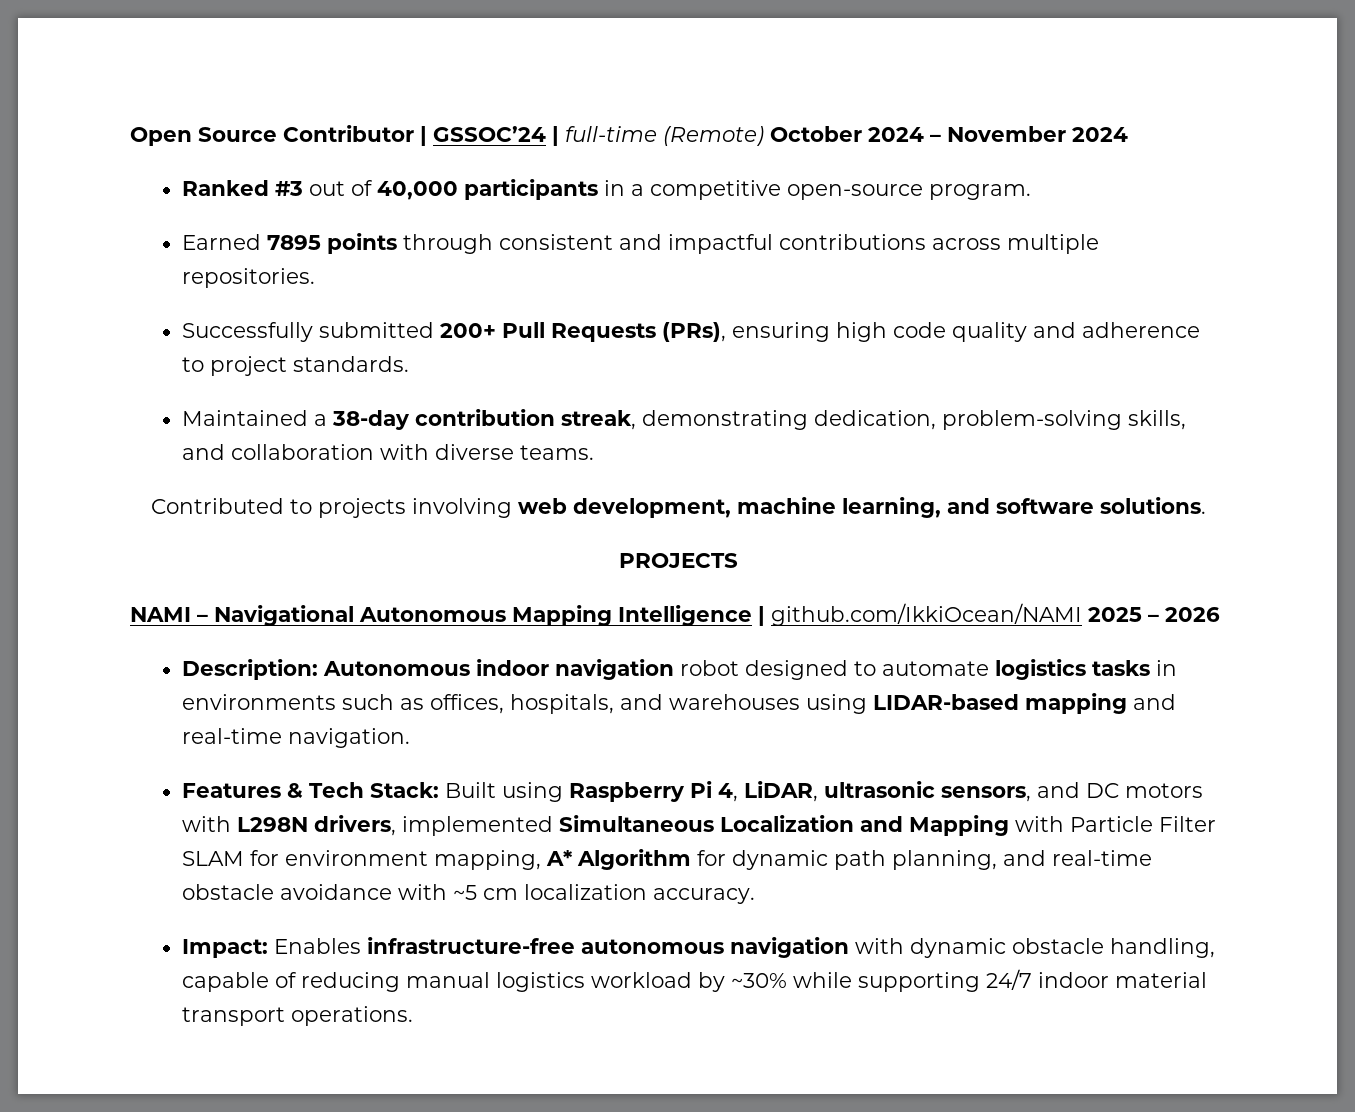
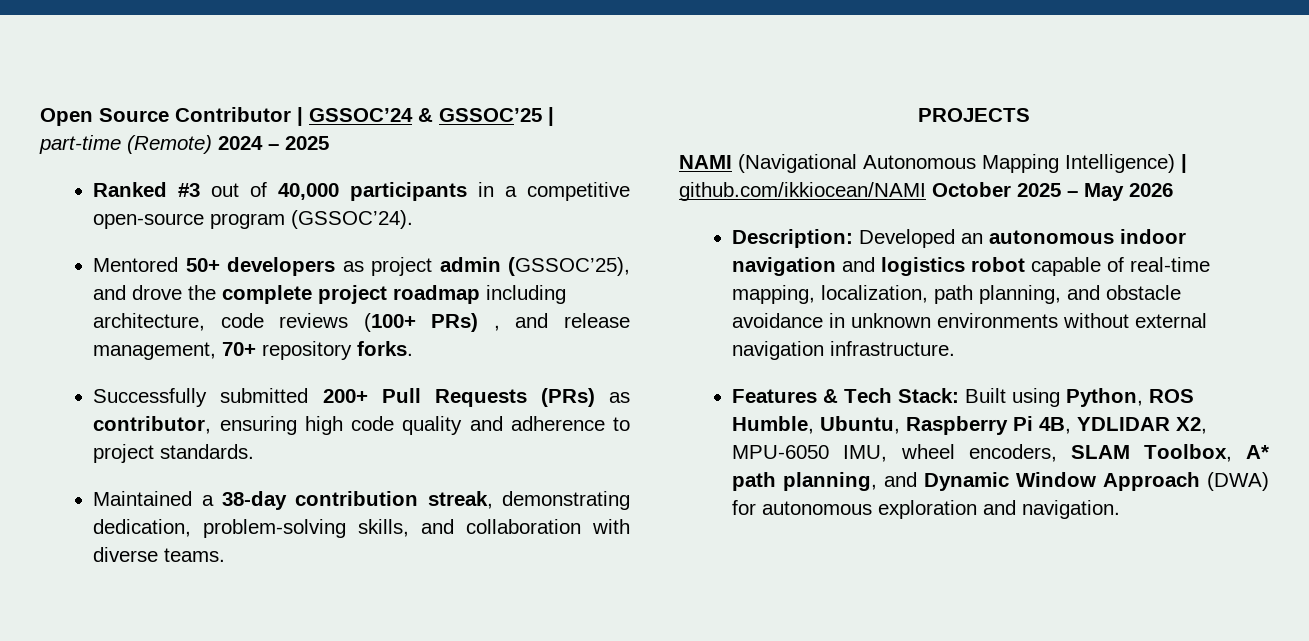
[552,126,1128,146] | full-time (Remote) October 2024 – November 2024 -> [418,107,554,126] [39,135,329,154] & GSSOC’25 | part-time (Remote) 2024 – 2025
[929,184,1032,200] [182,233,1100,254] [182,268,316,288] program. // Earned 7895 points through consistent and impactful contributions across multiple repositories. -> [210,210,414,229] [93,257,630,276] [93,285,567,304] [93,313,630,332] [93,341,414,360] program (GSSOC’24). // Mentored 50+ developers as project admin (GSSOC’25), and drove the complete project roadmap including architecture, code reviews (100+ PRs) , and release management, 70+ repository forks.
[662,322,727,342] (PRs), -> [540,388,630,407] [93,416,212,434] (PRs) as contributor,
[150,497,1206,518] [618,553,738,568] [130,603,1082,626] Contributed to projects involving web development, machine learning, and software solutions. // PROJECTS // NAMI – Navigational Autonomous Mapping Intelligence | github.com/IkkiOcean/NAMI -> [918,108,1030,122] [679,154,1187,173] [679,182,1011,201] PROJECTS // NAMI (Navigational Autonomous Mapping Intelligence) | github.com/ikkiocean/NAMI October
(1159, 618) none -> [1084,183,1124,201] May
[323,659,1178,680] [182,693,1177,714] [182,728,411,748] Autonomous indoor navigation robot designed to automate logistics tasks in environments such as offices, hospitals, and warehouses using LIDAR-based mapping and real-time navigation. -> [859,229,1187,248] [732,257,1211,276] [732,285,1182,304] [732,313,1208,328] [732,341,956,360] Developed an autonomous indoor navigation and logistics robot capable of real-time mapping, localization, path planning, and obstacle avoidance in unknown environments without external navigation infrastructure.
[569,781,1204,802] [182,815,1217,836] [182,849,1153,870] [182,884,756,904] [182,937,1216,958] [182,969,1208,992] [182,1006,414,1026] Raspberry Pi 4, LiDAR, ultrasonic sensors, and DC motors with L298N drivers, implemented Simultaneous Localization and Mapping with Particle Filter SLAM for environment mapping, A* Algorithm for dynamic path planning, and real-time obstacle avoidance with ~5 cm localization accuracy. // Impact: Enables infrastructure-free autonomous navigation with dynamic obstacle handling, capable of reducing manual logistics workload by ~30% while supporting 24/7 indoor material transport operations. -> [1066,388,1195,407] [732,416,1208,435] [732,444,1269,462] [732,472,1269,491] [732,500,1121,519] Python, ROS Humble, Ubuntu, Raspberry Pi 4B, YDLIDAR X2, MPU-6050 IMU, wheel encoders, SLAM Toolbox, A* path planning, and Dynamic Window Approach (DWA) for autonomous exploration and navigation.

